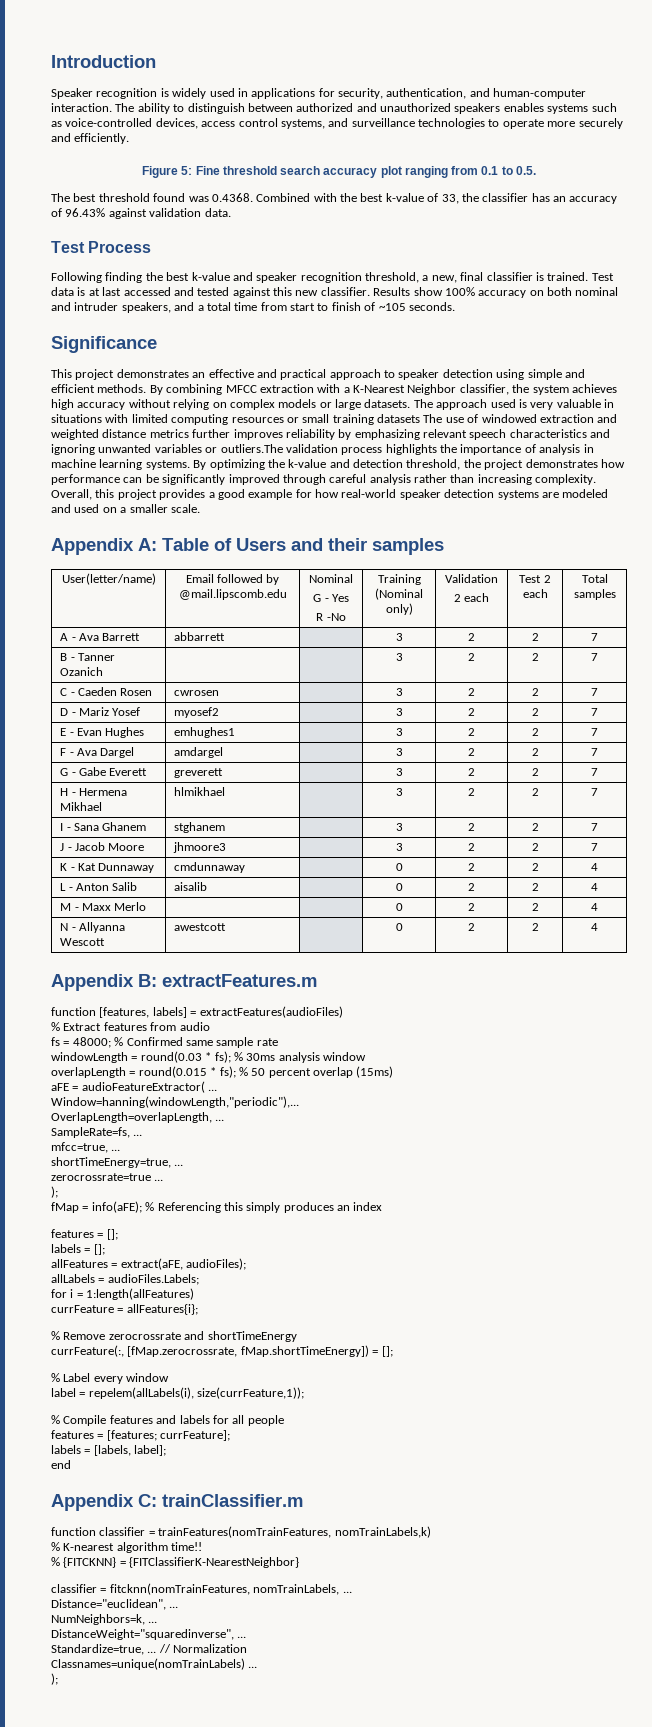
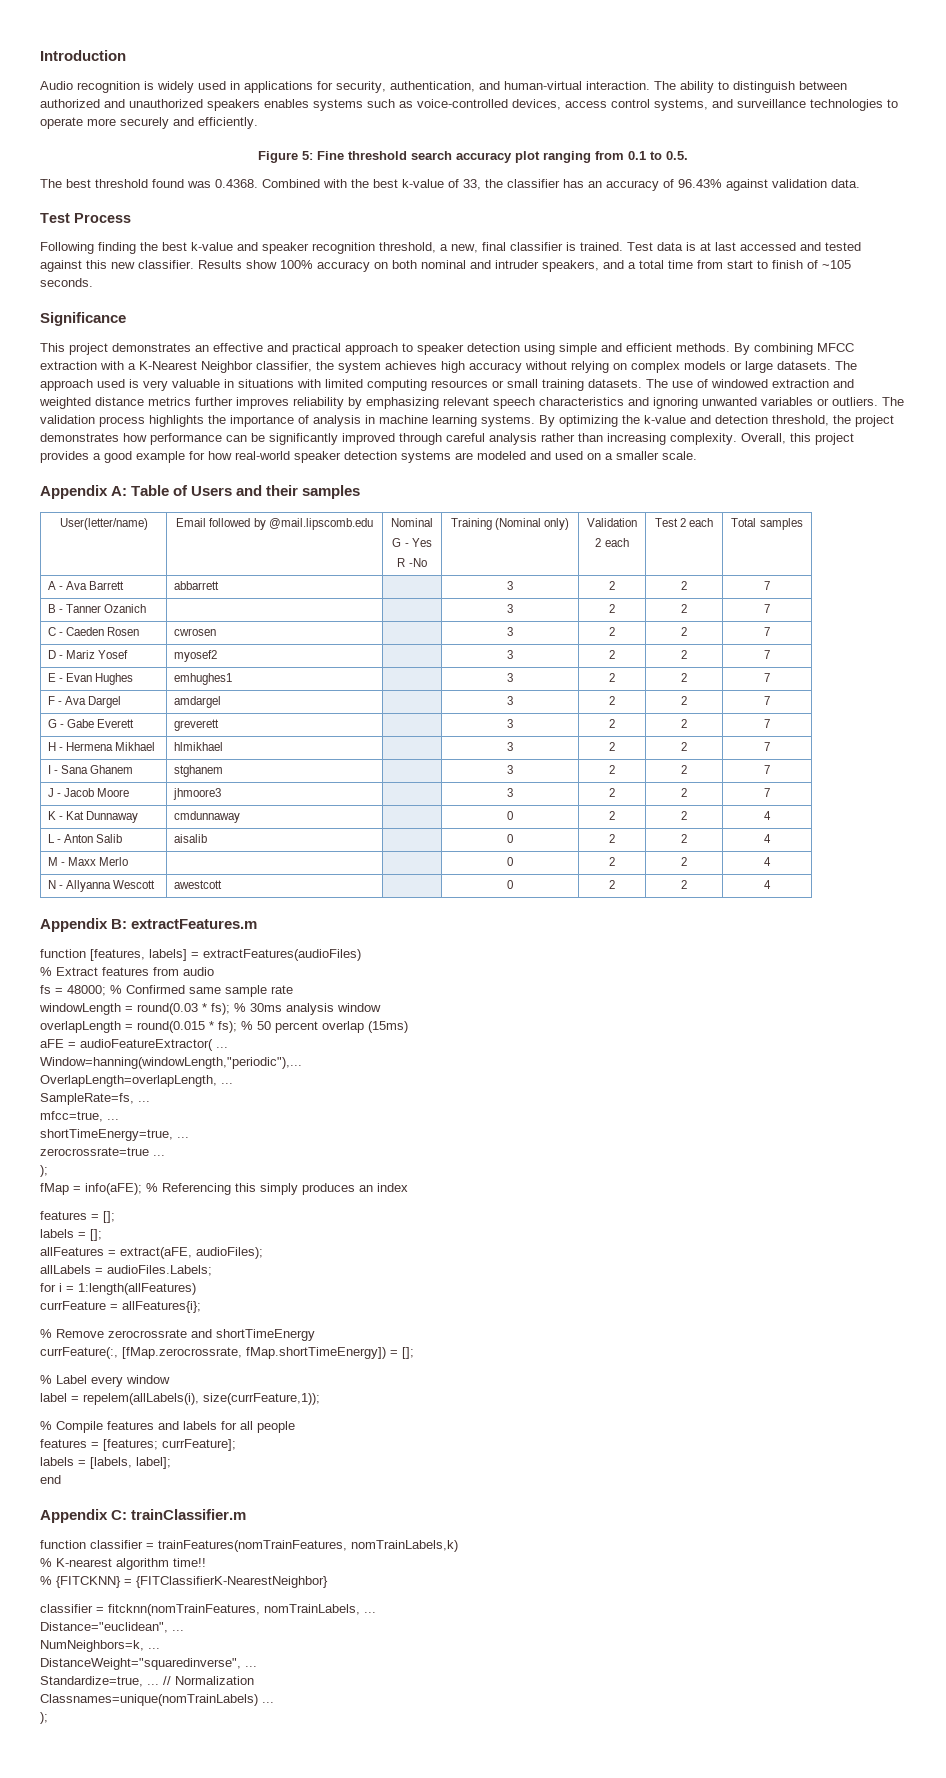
[51,88,93,99] Speaker -> [40,81,73,90] Audio
[493,88,587,99] human-computer -> [504,81,582,90] human-virtual
[377,414,420,423] datasets -> [588,379,642,388] datasets.
[220,444,283,453] outliers.The -> [832,397,904,406] outliers. The

